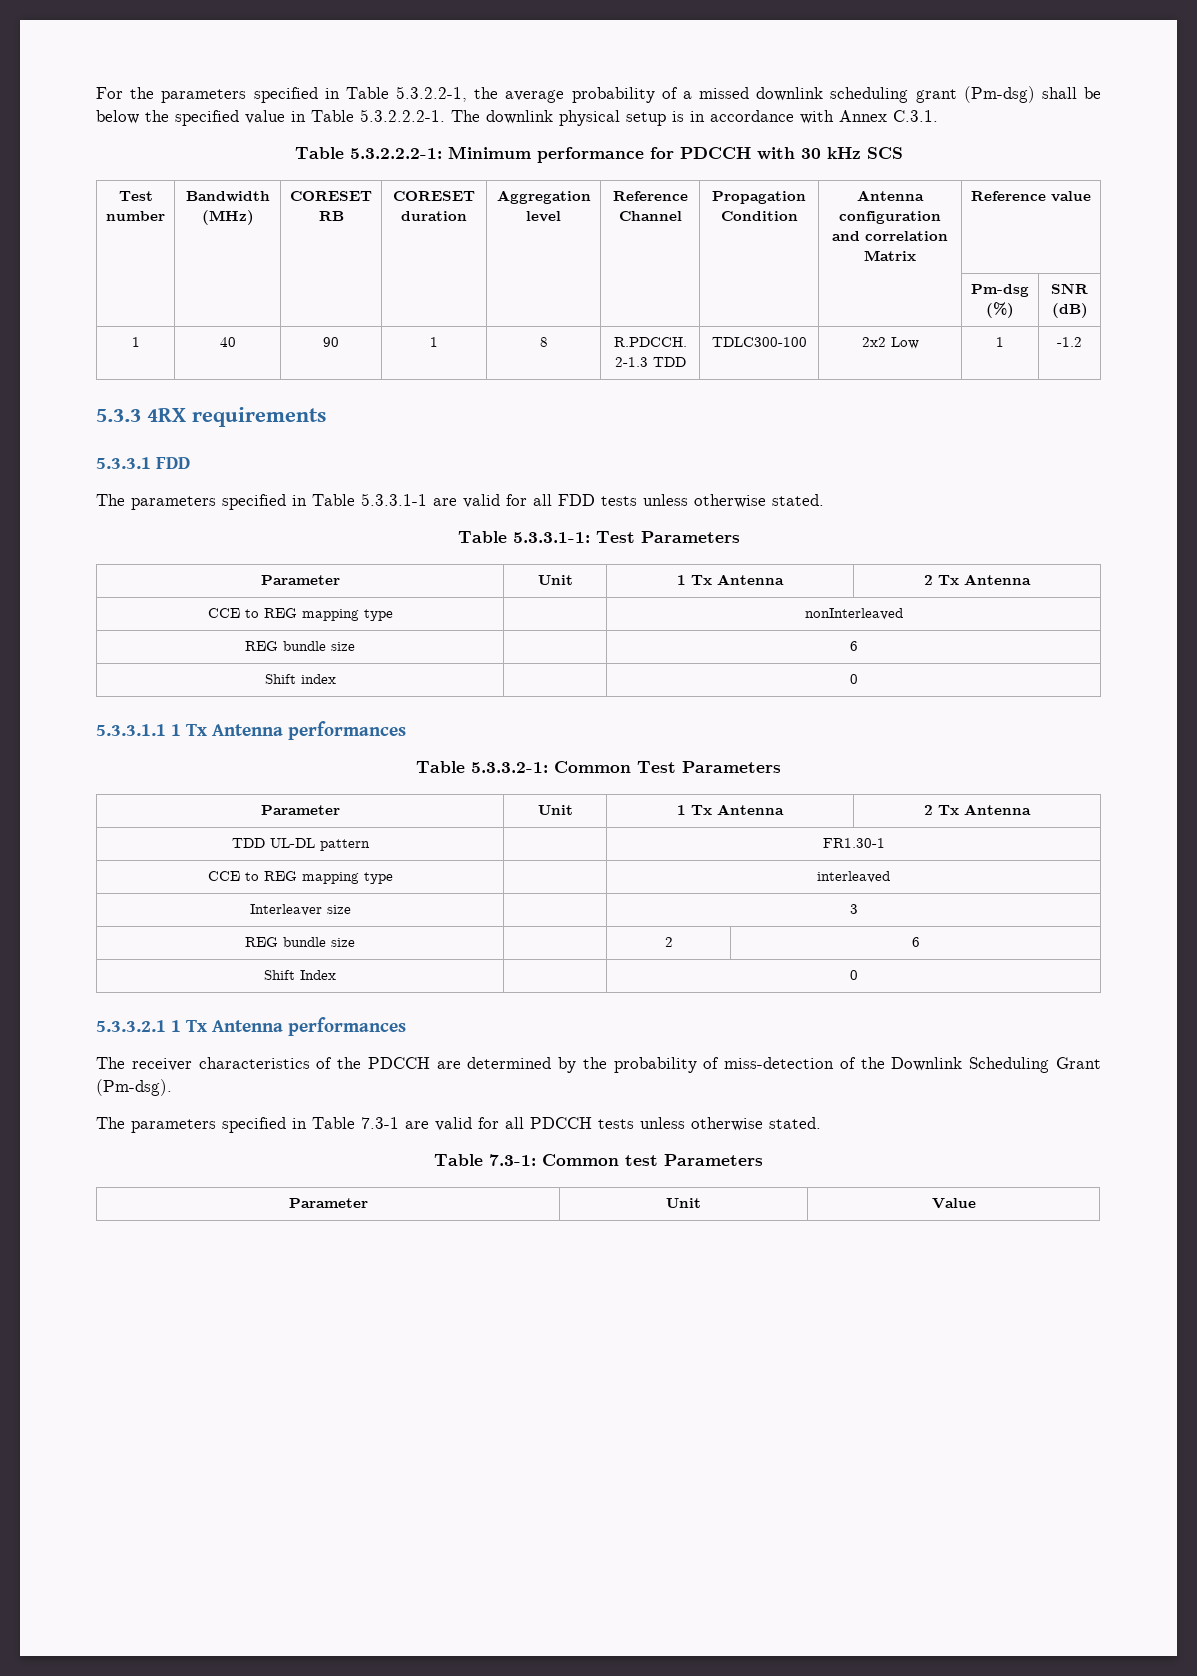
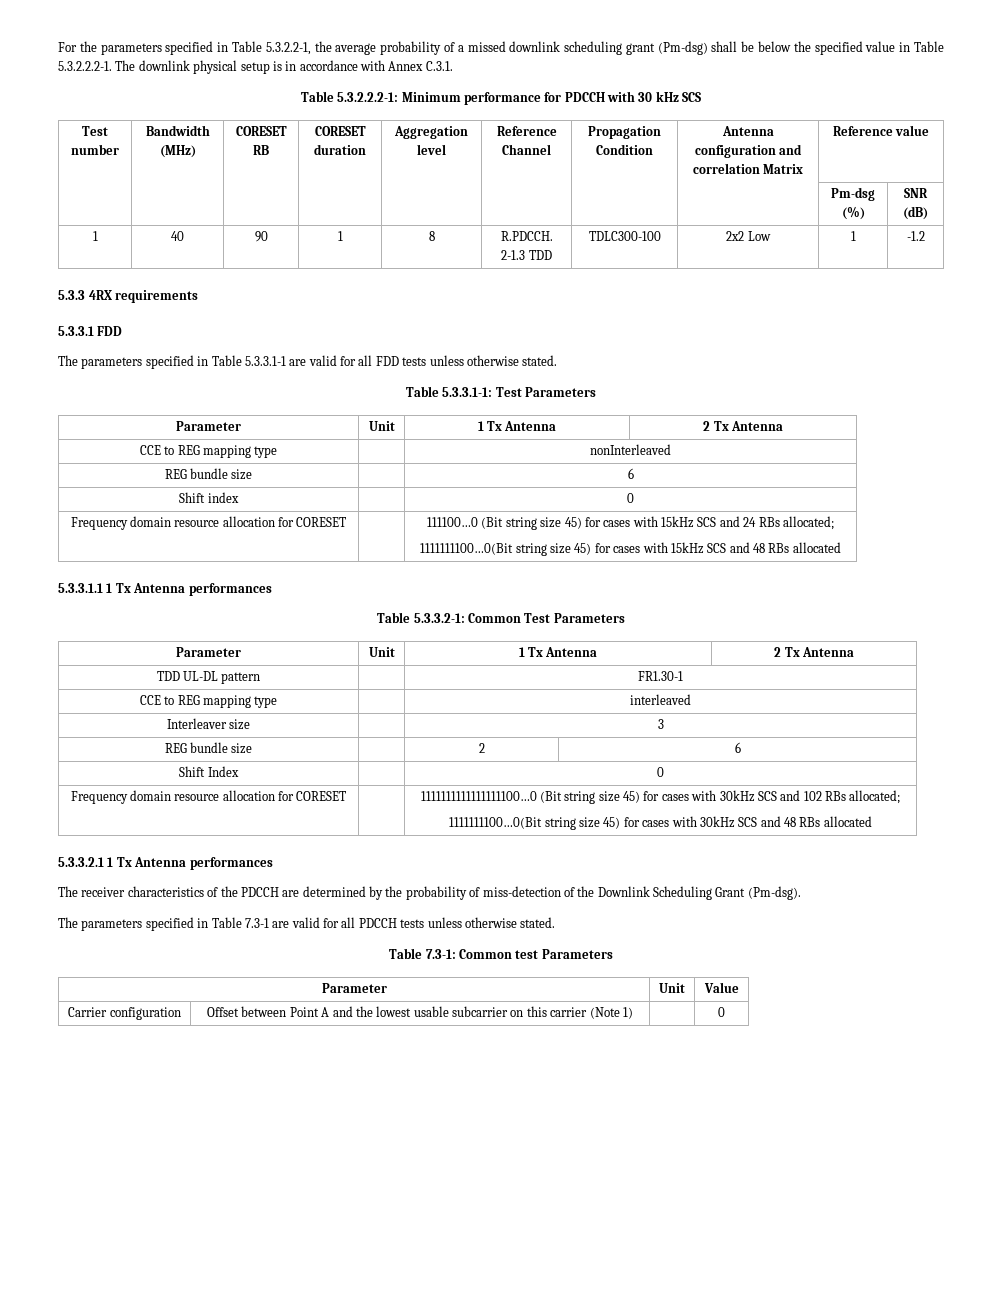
(858, 679) none -> [70,516,347,530] [427,516,834,530] [420,542,841,556] // Frequency domain resource allocation for CORESET | | 111100…0 (Bit string size 45) for cases with 15kHz SCS and 24 RBs allocated; // 1111111100…0(Bit string size 45) for cases with 15kHz SCS and 48 RBs allocated
(858, 975) none -> [70,790,347,804] [420,790,901,804] [449,816,872,830] // Frequency domain resource allocation for CORESET | | 1111111111111111100…0 (Bit string size 45) for cases with 30kHz SCS and 102 RBs allocated; // 1111111100…0(Bit string size 45) for cases with 30kHz SCS and 48 RBs allocated
(976, 1203) none -> [68,1007,181,1020] [207,1006,633,1019] [718,1007,725,1017] // Carrier configuration | Offset between Point A and the lowest usable subcarrier on this carrier (Note 1) | | 0

